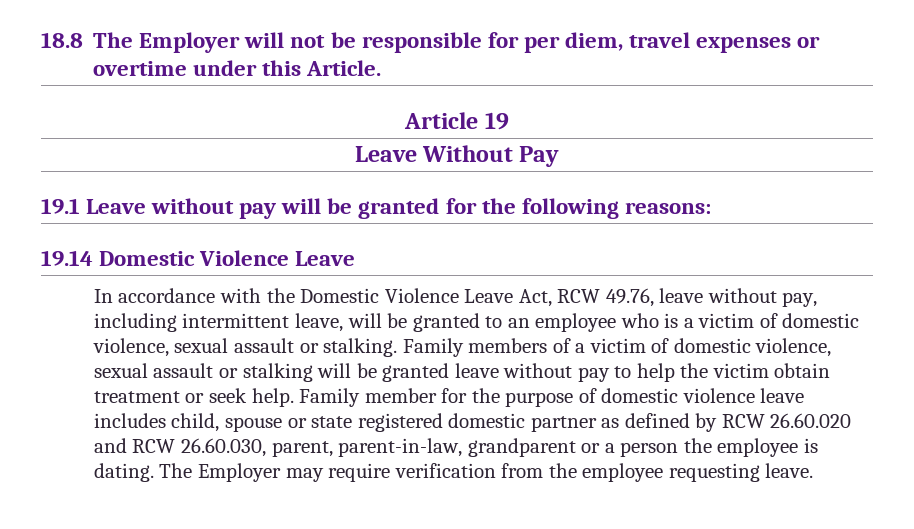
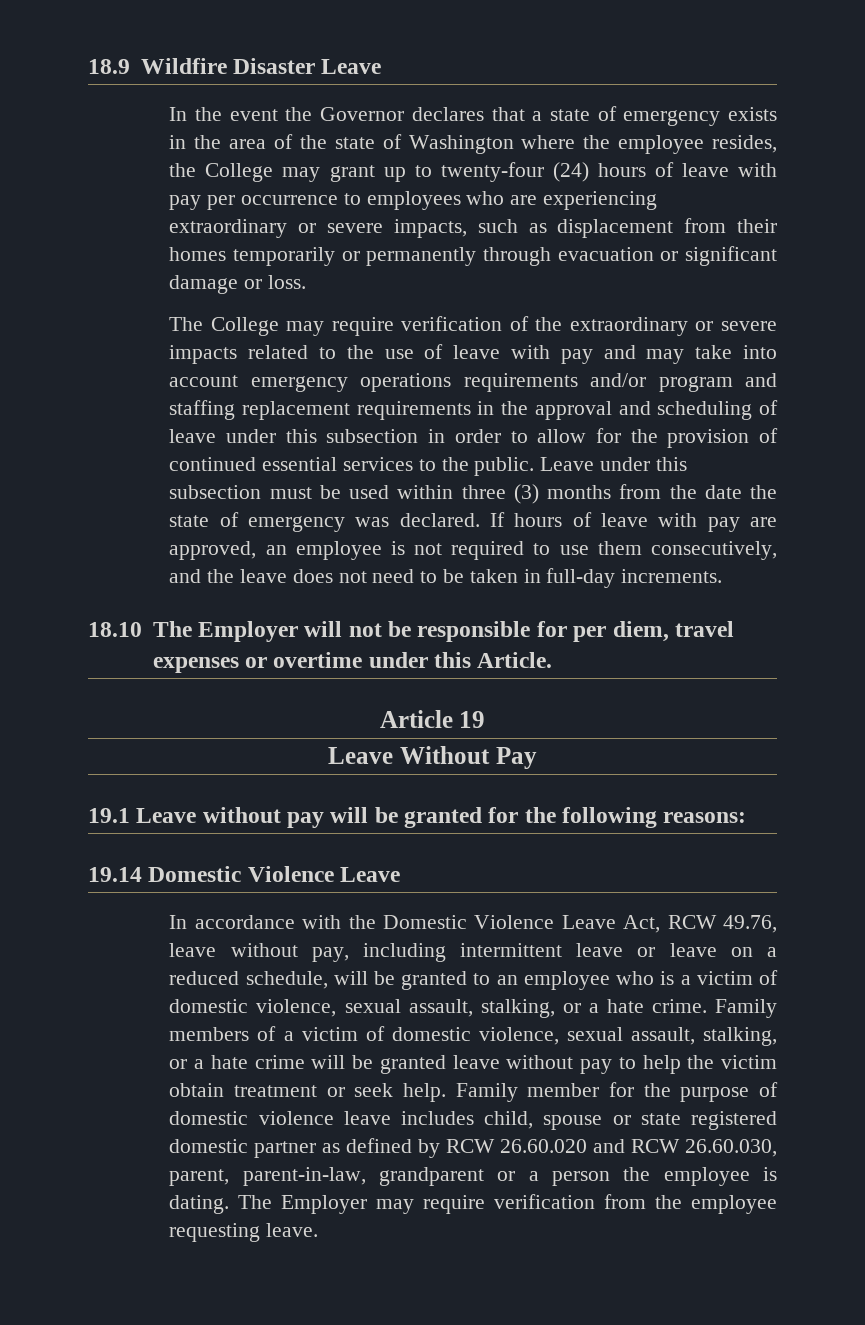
[41,32,83,48] 18.8 -> [88,58,382,74] [169,106,777,126] [169,134,777,154] [169,162,777,182] [169,191,658,210] [169,218,777,238] [169,246,777,266] [169,275,306,294] [169,316,777,336] [169,344,778,364] [169,373,777,392] [169,400,778,420] [169,428,778,448] [169,457,687,476] [169,484,777,504] [169,512,778,532] [169,541,777,560] [169,568,723,588] [88,622,142,637] 18.9 Wildfire Disaster Leave // In the event the Governor declares that a state of emergency exists in the area of the state of Washington where the employee resides, the College may grant up to twenty-four (24) hours of leave with pay per occurrence to employees who are experiencing extraordinary or severe impacts, such as displacement from their homes temporarily or permanently through evacuation or significant damage or loss. // The College may require verification of the extraordinary or severe impacts related to the use of leave with pay and may take into account emergency operations requirements and/or program and staffing replacement requirements in the approval and scheduling of leave under this subsection in order to allow for the provision of continued essential services to the public. Leave under this subsection must be used within three (3) months from the date the state of emergency was declared. If hours of leave with pay are approved, an employee is not required to use them consecutively, and the leave does not need to be taken in full-day increments. // 18.10
[294,313,343,332] leave, -> [576,943,778,957] [169,971,328,989] leave or leave on a reduced schedule,
[233,338,398,357] assault or stalking. -> [408,999,707,1018] assault, stalking, or a hate crime.
[153,363,313,382] assault or stalking -> [630,1027,777,1046] [169,1055,305,1069] assault, stalking, or a hate crime

